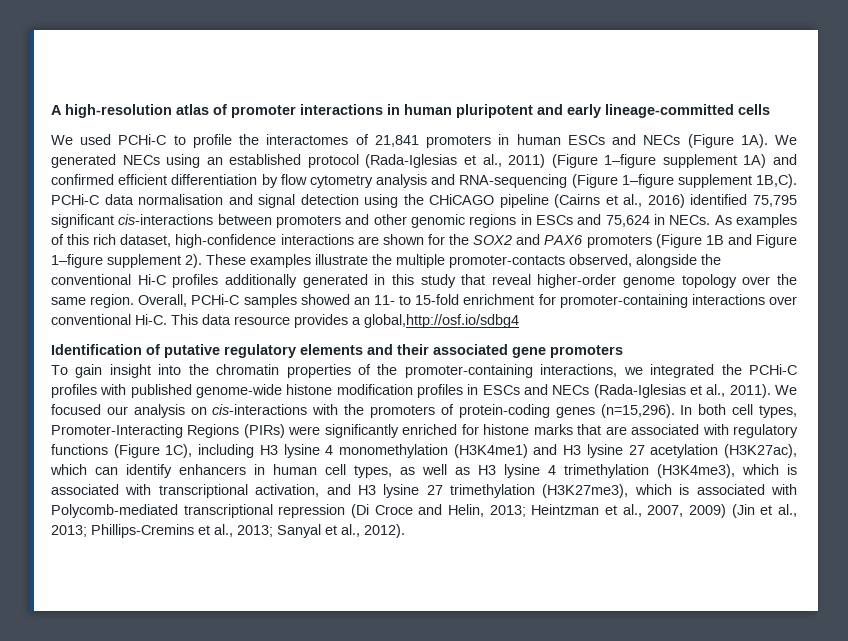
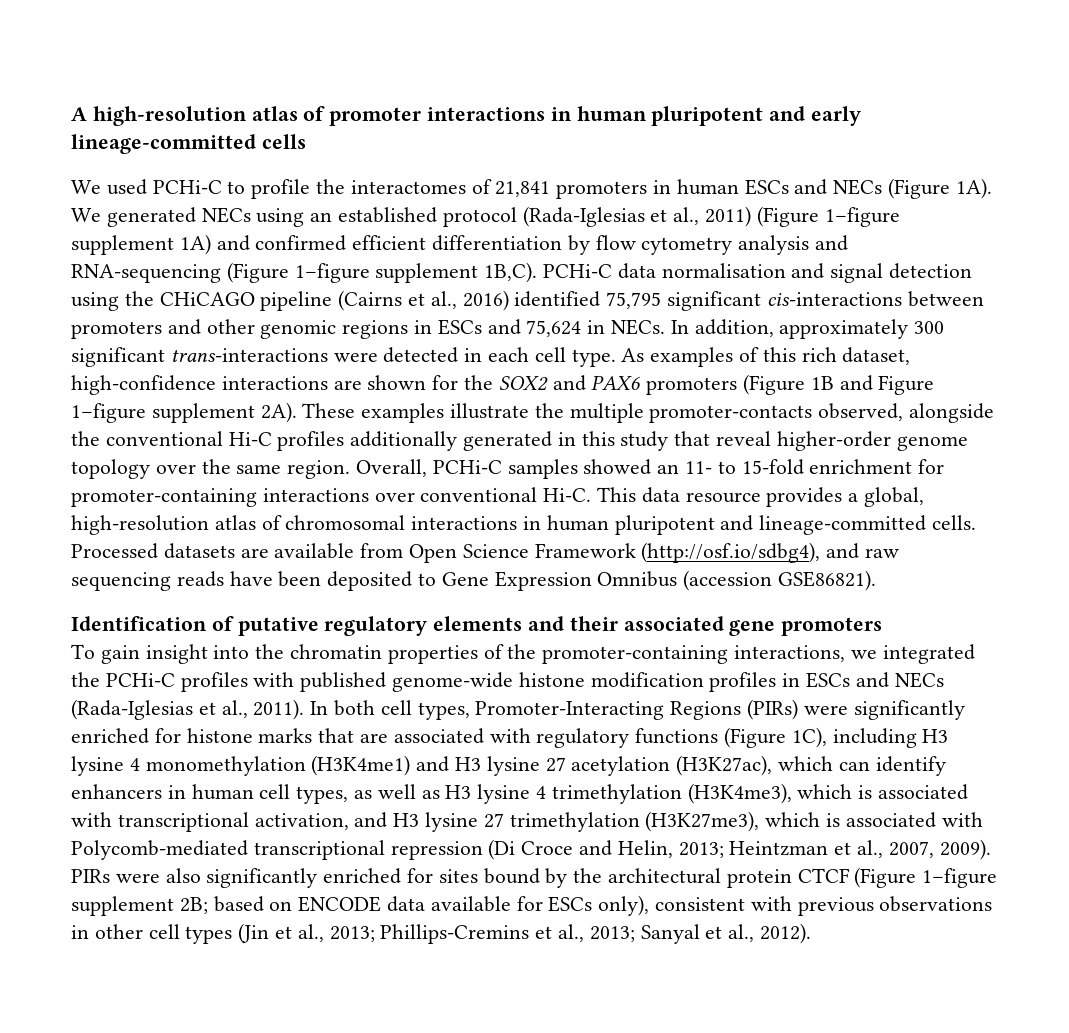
(711, 220) none -> [670,319,945,339] [71,347,616,367] In addition, approximately 300 significant trans-interactions were detected in each cell type.
[185,254,202,268] 2). -> [260,402,297,423] 2A).
[364,314,519,328] global,http://osf.io/sdbg4 -> [864,487,925,507] [71,515,977,535] [71,542,900,563] [71,570,877,591] global, high-resolution atlas of chromosomal interactions in human pluripotent and lineage-committed cells. Processed datasets are available from Open Science Framework (http://osf.io/sdbg4), and raw sequencing reads have been deposited to Gene Expression Omnibus (accession GSE86821).
[775,385,798,395] [51,404,675,418] We focused our analysis on cis-interactions with the promoters of protein-coding genes (n=15,296). -> (305, 709) none
[689,504,726,518] 2009) -> [939,839,991,860] [71,867,998,888] [71,895,993,916] [71,924,233,944] 2009). PIRs were also significantly enriched for sites bound by the architectural protein CTCF (Figure 1–figure supplement 2B; based on ENCODE data available for ESCs only), consistent with previous observations in other cell types

